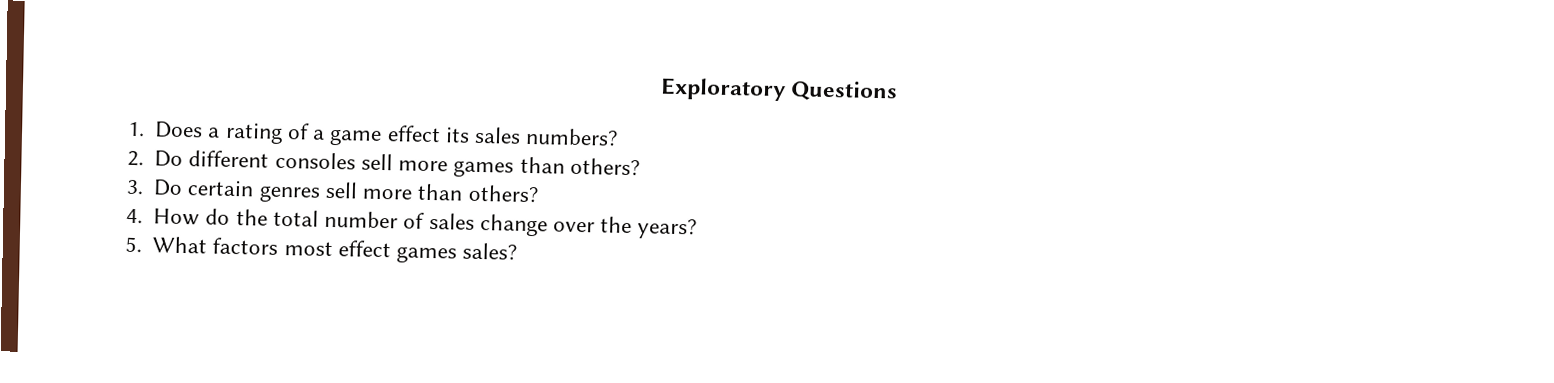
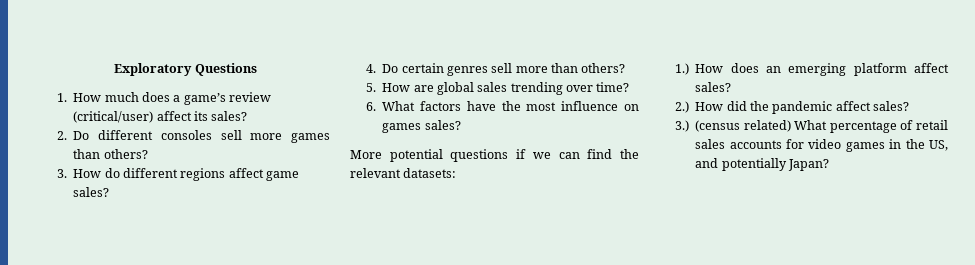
[154,121,619,146] Does a rating of a game effect its sales numbers? -> [73,92,272,105] [73,111,248,123] How much does a game’s review (critical/user) affect its sales?
(144, 187) none -> [73,168,300,181] [73,187,110,197] [365,64,376,73] How do different regions affect game sales? // 4.
[125,208,698,240] [124,236,518,264] 4. How do the total number of sales change over the years? // 5. What factors most effect games sales? -> [365,82,630,95] [365,101,639,111] [382,120,461,133] [350,149,639,162] [350,168,457,178] [674,63,949,76] [695,82,732,92] [674,101,910,114] [674,120,948,133] [695,139,948,152] [695,158,829,171] 5. How are global sales trending over time? // 6. What factors have the most influence on games sales? // More potential questions if we can find the relevant datasets: // 1.) How does an emerging platform affect sales? // 2.) How did the pandemic affect sales? // 3.) (census related) What percentage of retail sales accounts for video games in the US, and potentially Japan?

